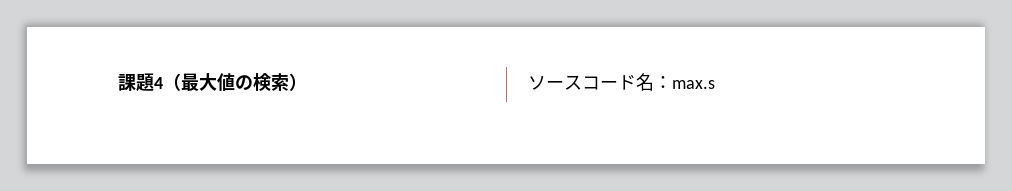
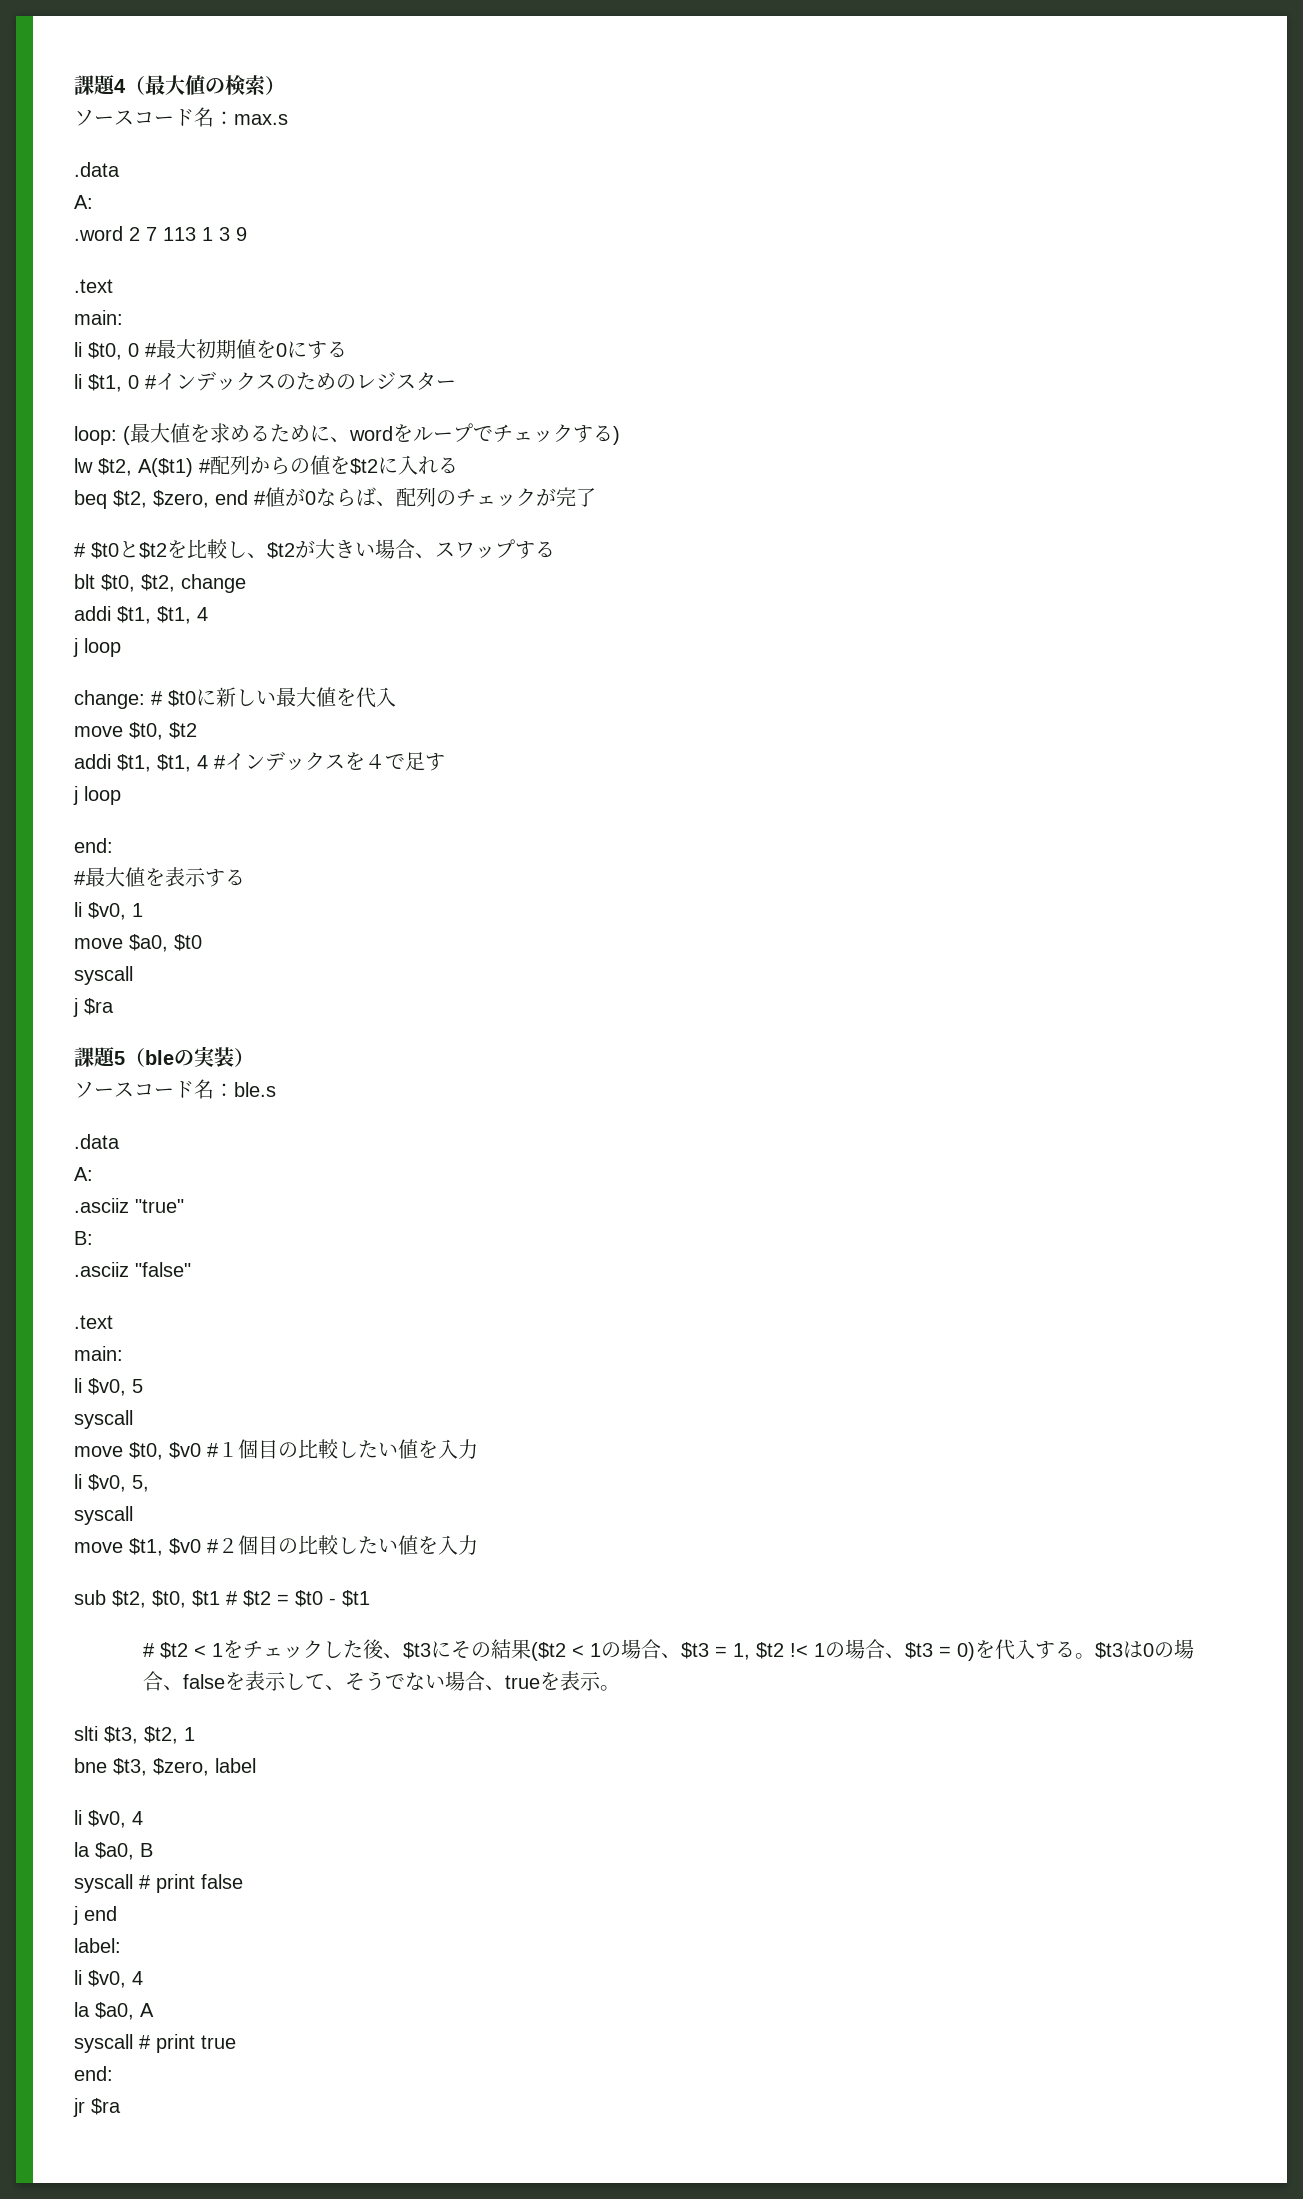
(715, 84) none -> [74,162,120,177] [74,195,93,209] [74,226,247,241] [74,279,113,293] [74,310,123,325] [74,339,347,360] [74,371,456,392] [74,423,620,445] [74,455,458,477] [74,487,596,509] [74,539,555,559] [74,574,246,593] [74,606,208,624] [73,638,121,657] [74,687,396,709] [74,722,197,740] [74,751,445,772] [73,786,121,805] [74,838,113,853] [74,867,245,887] [74,902,143,920] [74,934,202,952] [74,966,133,985] [73,998,114,1017] [74,1046,254,1067] [74,1079,276,1099] [74,1134,120,1149] [74,1167,93,1181] [74,1198,184,1213] [74,1231,93,1245] [74,1262,191,1277] [74,1315,113,1329] [74,1346,123,1361] [74,1378,143,1396] [74,1410,133,1429] [74,1439,478,1460] [74,1474,149,1492] [74,1506,133,1525] [74,1535,478,1556] [74,1590,370,1608] [143,1639,1195,1661] [143,1671,621,1691] [74,1726,195,1744] [74,1758,256,1776] [74,1810,143,1828] [74,1842,153,1860] [74,1874,243,1893] [73,1906,117,1925] [74,1938,121,1953] [74,1970,143,1988] [74,2002,154,2020] [74,2034,236,2053] [74,2066,113,2081] [73,2098,121,2117] // .data // A: // .word 2 7 113 1 3 9 // .text // main: // li $t0, 0 #最大初期値を0にする // li $t1, 0 #インデックスのためのレジスター // loop: (最大値を求めるために、wordをループでチェックする) // lw $t2, A($t1) #配列からの値を$t2に入れる // beq $t2, $zero, end #値が0ならば、配列のチェックが完了 // # $t0と$t2を比較し、$t2が大きい場合、スワップする // blt $t0, $t2, change // addi $t1, $t1, 4 // j loop // change: # $t0に新しい最大値を代入 // move $t0, $t2 // addi $t1, $t1, 4 #インデックスを４で足す // j loop // end: // #最大値を表示する // li $v0, 1 // move $a0, $t0 // syscall // j $ra // 課題5（bleの実装） // ソースコード名：ble.s // .data // A: // .asciiz "true" // B: // .asciiz "false" // .text // main: // li $v0, 5 // syscall // move $t0, $v0 #１個目の比較したい値を入力 // li $v0, 5, // syscall // move $t1, $v0 #２個目の比較したい値を入力 // sub $t2, $t0, $t1 # $t2 = $t0 - $t1 // # $t2 < 1をチェックした後、$t3にその結果($t2 < 1の場合、$t3 = 1, $t2 !< 1の場合、$t3 = 0)を代入する。$t3は0の場合、falseを表示して、そうでない場合、trueを表示。 // slti $t3, $t2, 1 // bne $t3, $zero, label // li $v0, 4 // la $a0, B // syscall # print false // j end // label: // li $v0, 4 // la $a0, A // syscall # print true // end: // jr $ra

